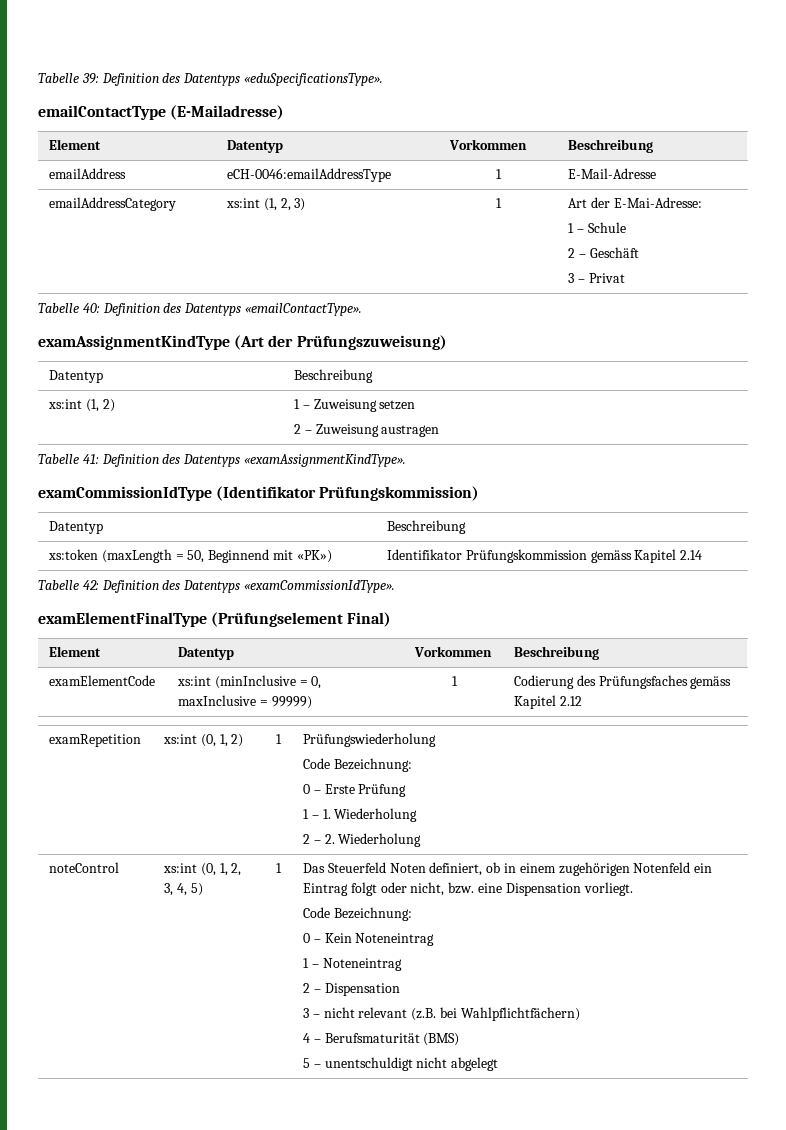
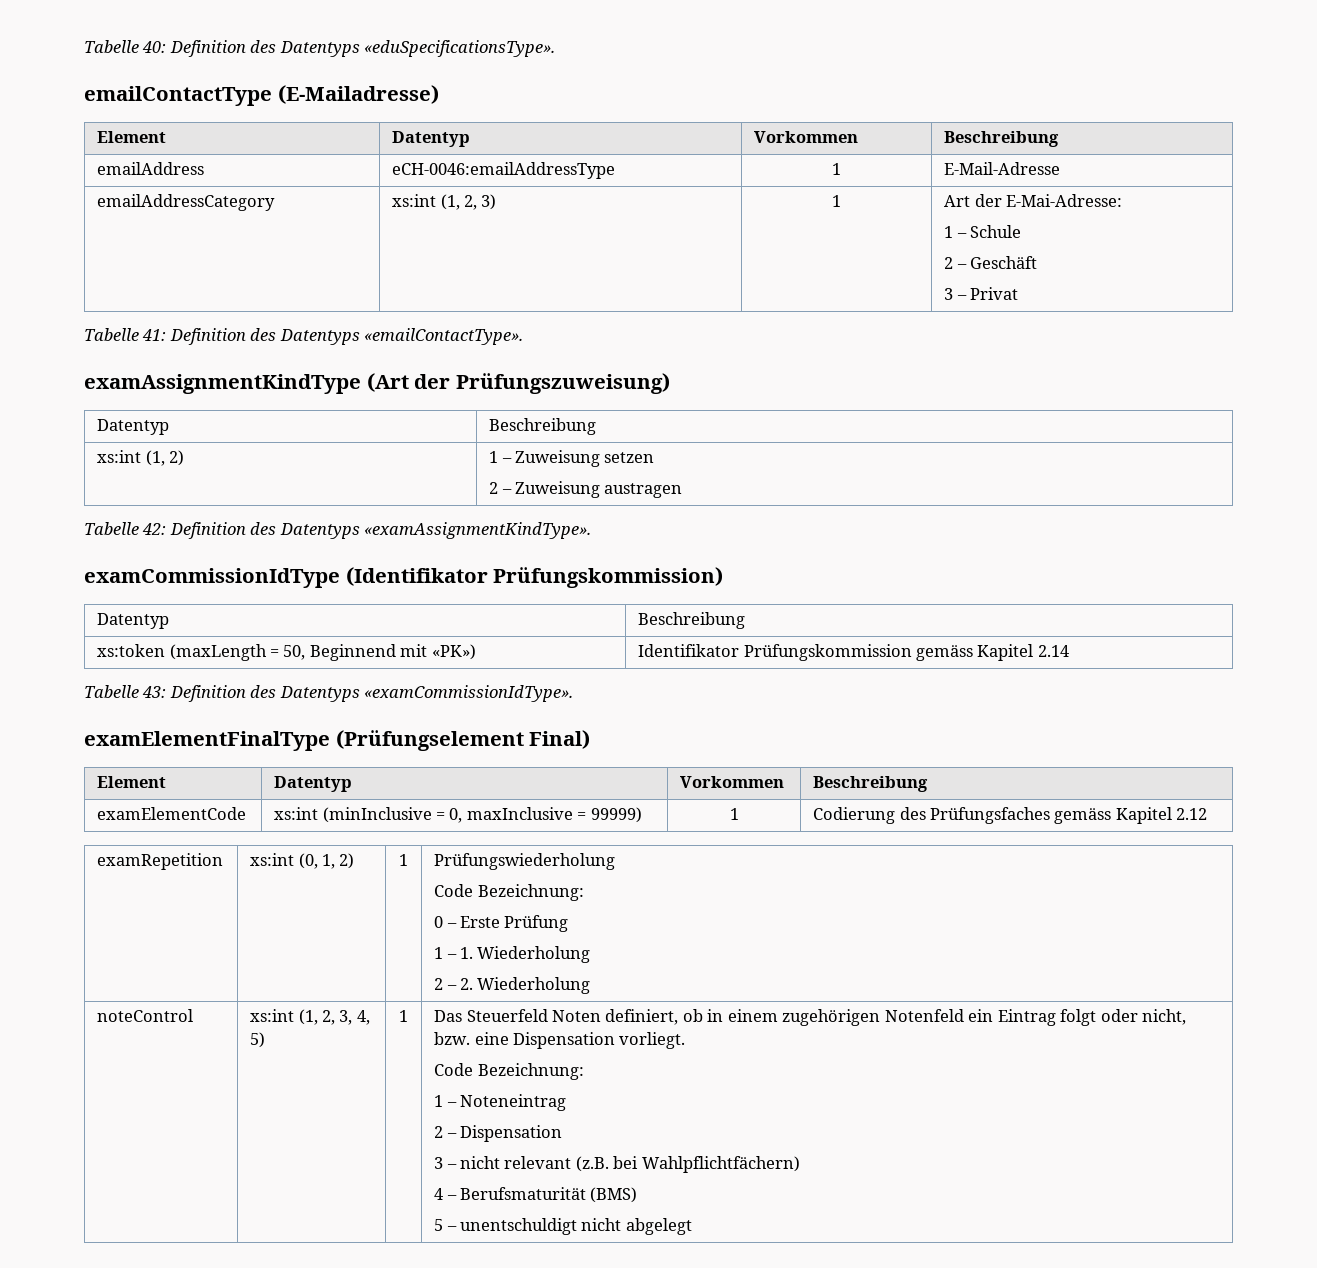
[38,73,99,84] Tabelle 39: -> [84,40,167,53] Tabelle 40:
[82,303,100,313] 40: -> [142,329,167,341] 41:
[82,454,99,464] 41: -> [142,523,167,535] 42:
[82,580,99,590] 42: -> [142,686,167,698] 43:
[200,863,228,876] (0, 1, -> [298,1009,318,1025] (1,
[303,933,435,946] // 0 – Kein Noteneintrag -> (584, 1071) none

